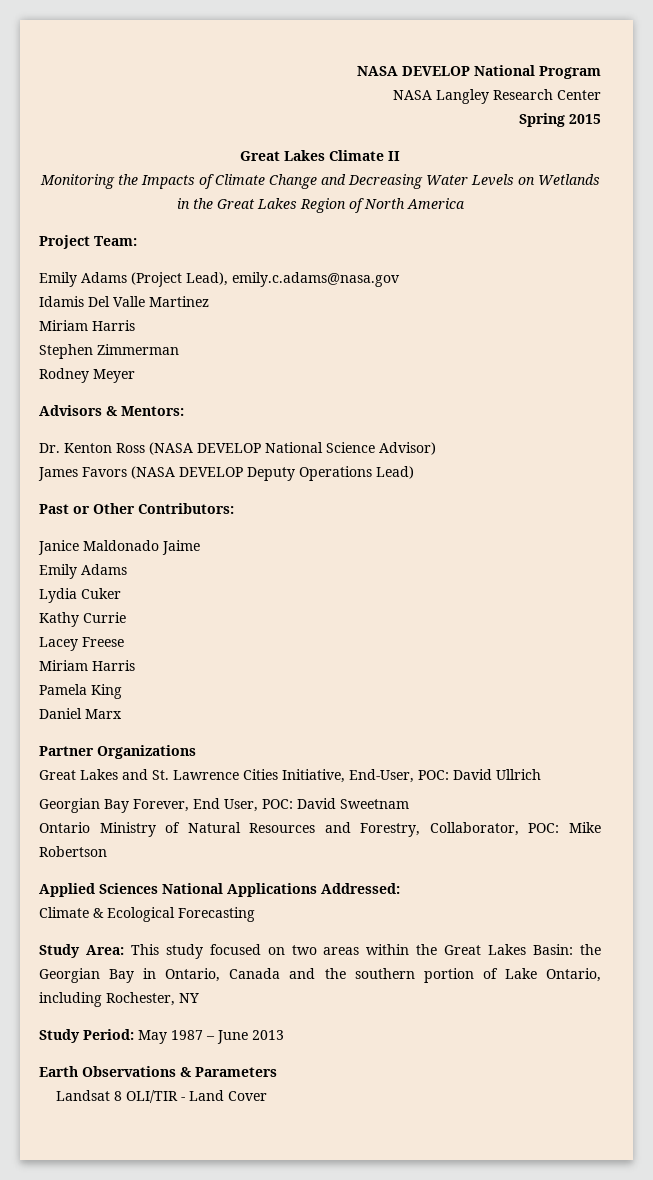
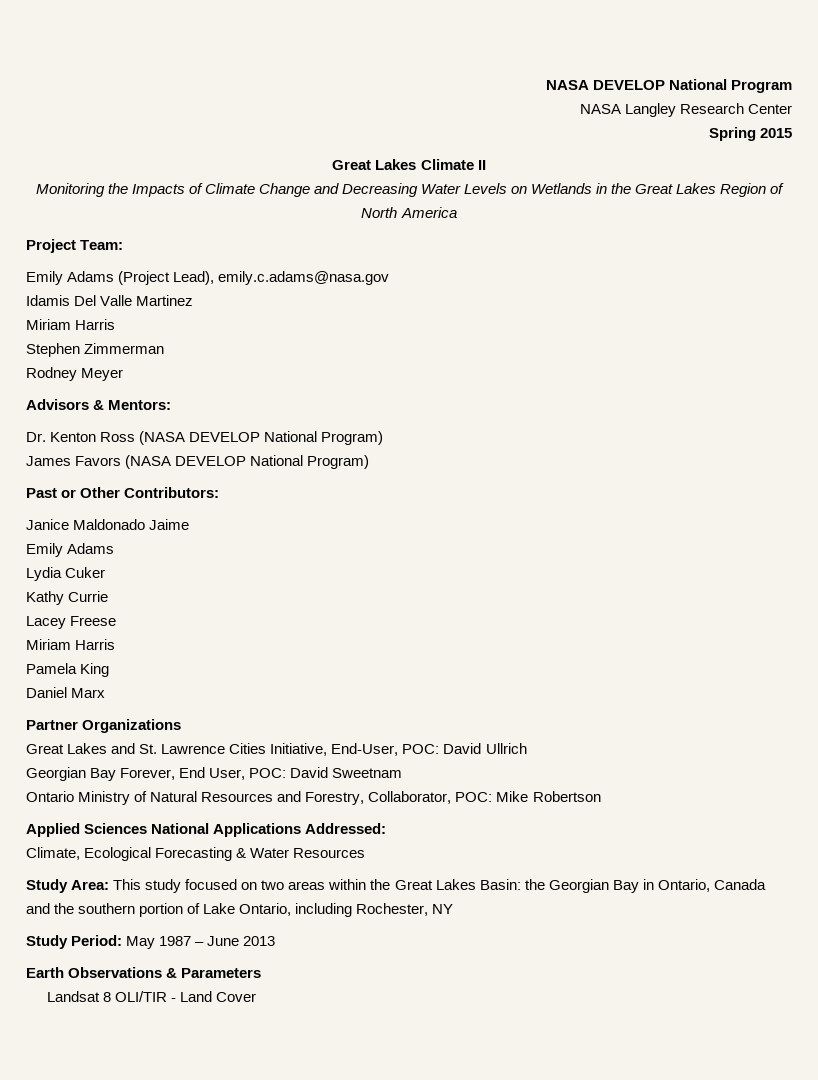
[326,442,436,455] Science Advisor) -> [321,431,384,445] Program)
[247,466,414,481] Deputy Operations Lead) -> [250,455,370,469] National Program)
[39,907,104,918] Climate & -> [26,847,80,860] Climate,
(255, 914) none -> [236,848,366,858] & Water Resources

